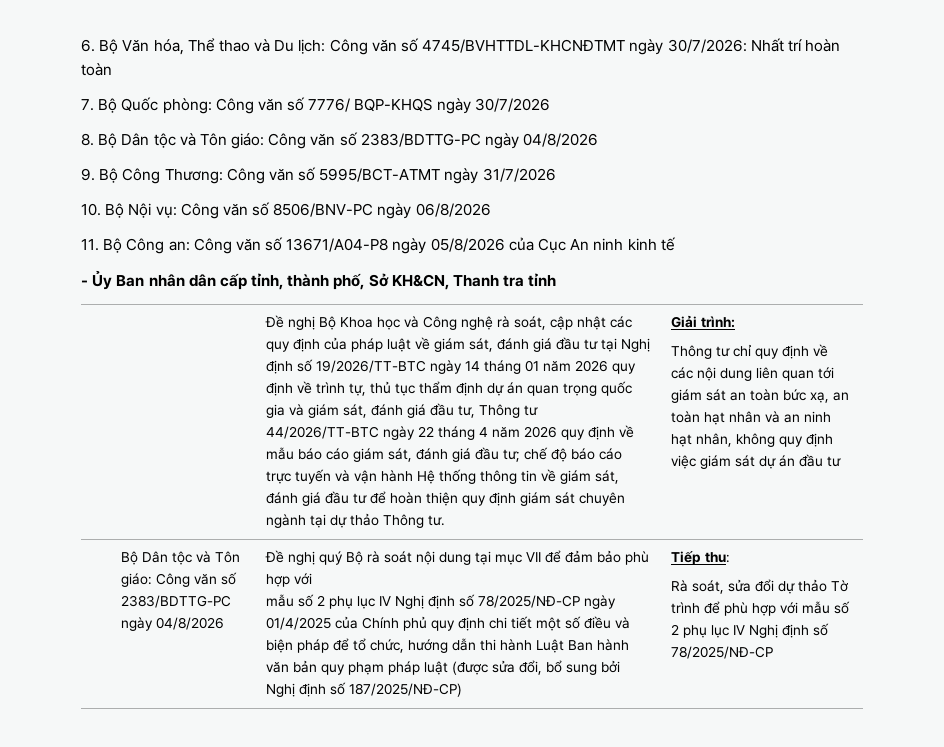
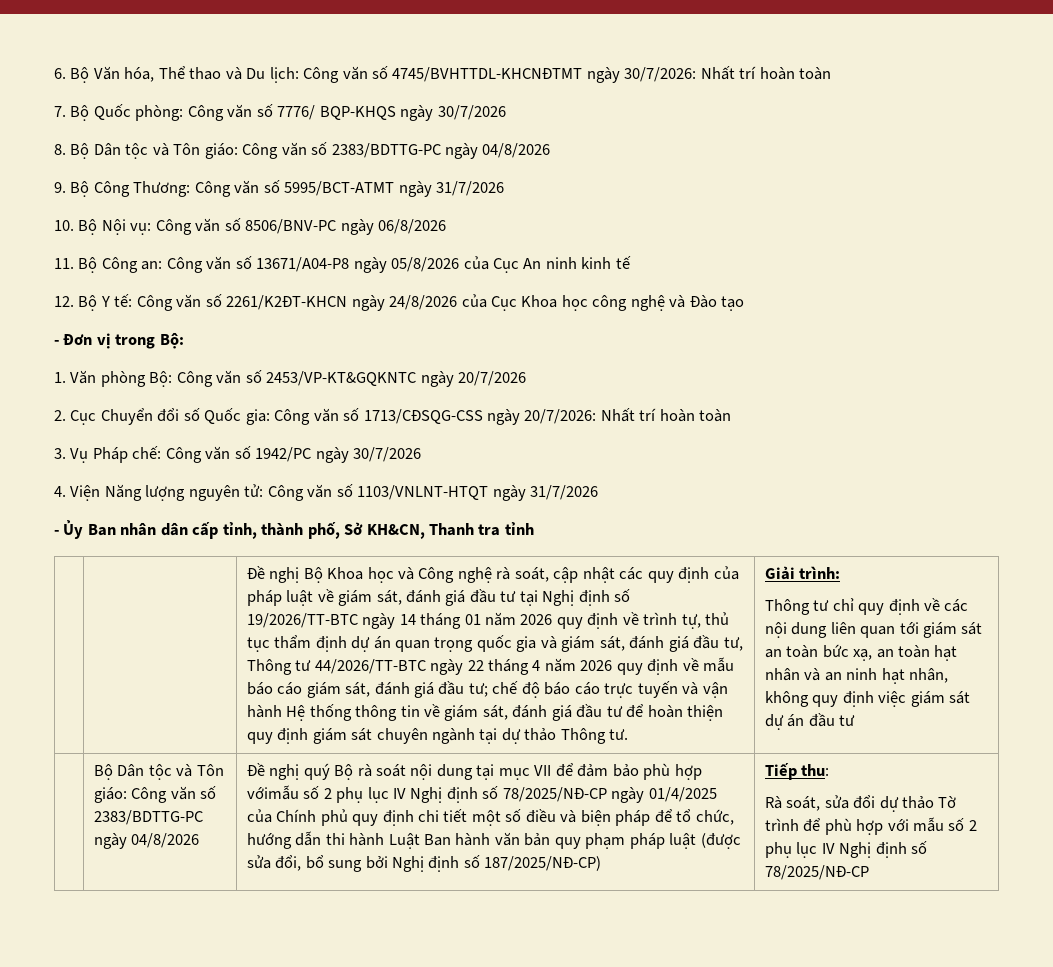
(676, 244) none -> [54,294,745,311] [54,332,184,349] [54,370,527,387] [54,408,732,425] [54,446,422,463] [54,484,599,501] // 12. Bộ Y tế: Công văn số 2261/K2ĐT-KHCN ngày 24/8/2026 của Cục Khoa học công nghệ và Đào tạo // - Đơn vị trong Bộ: // 1. Văn phòng Bộ: Công văn số 2453/VP-KT&GQKNTC ngày 20/7/2026 // 2. Cục Chuyển đổi số Quốc gia: Công văn số 1713/CĐSQG-CSS ngày 20/7/2026: Nhất trí hoàn toàn // 3. Vụ Pháp chế: Công văn số 1942/PC ngày 30/7/2026 // 4. Viện Năng lượng nguyên tử: Công văn số 1103/VNLNT-HTQT ngày 31/7/2026
[293,573,312,585] [265,594,294,607] với // mẫu -> [246,785,299,800] vớimẫu

